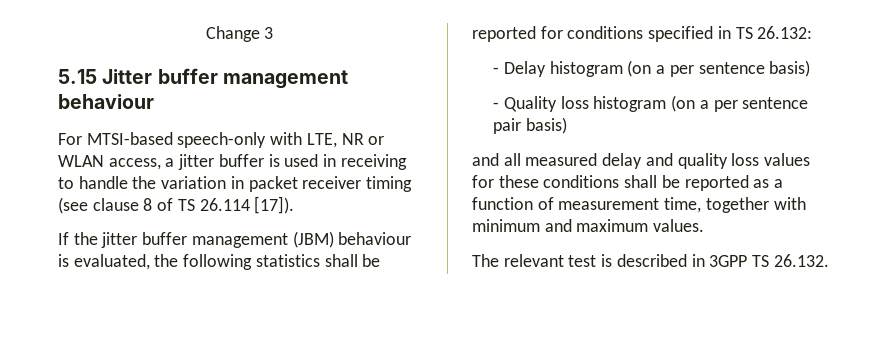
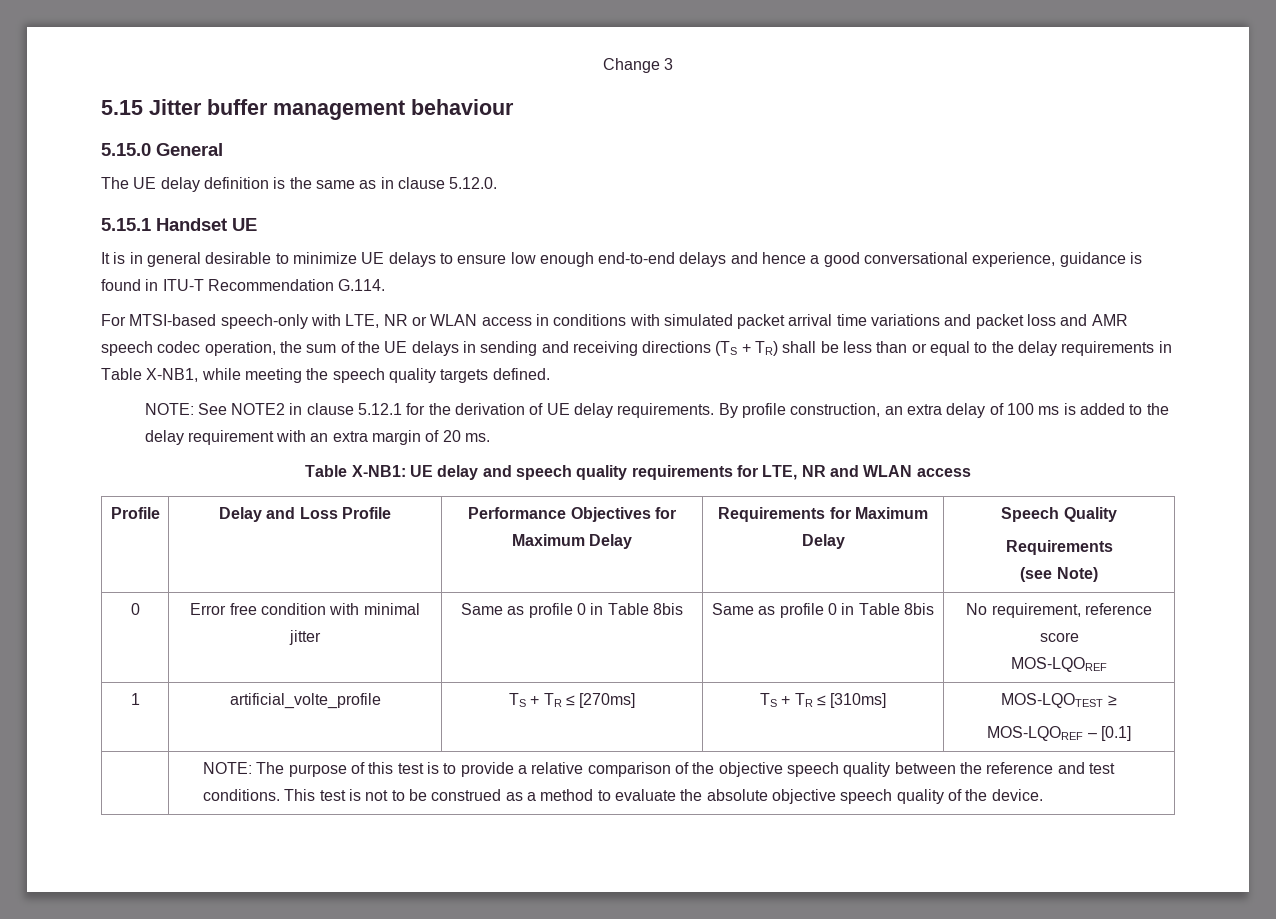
(154, 101) none -> [101,143,223,156] [101,177,498,192] [101,218,257,231] [101,252,1143,267] [101,279,386,291] // 5.15.0 General // The UE delay definition is the same as in clause 5.12.0. // 5.15.1 Handset UE // It is in general desirable to minimize UE delays to ensure low enough end-to-end delays and hence a good conversational experience, guidance is found in ITU-T Recommendation G.114.
[108,154,407,170] [58,176,413,192] [58,196,295,214] [58,231,412,248] [58,254,381,270] [472,26,813,42] [493,60,811,77] [493,95,809,112] [493,117,567,134] [472,153,811,169] [472,175,784,191] [472,197,806,213] [472,219,705,232] [472,254,829,267] access, a jitter buffer is used in receiving to handle the variation in packet receiver timing (see clause 8 of TS 26.114 [17]). // If the jitter buffer management (JBM) behaviour is evaluated, the following statistics shall be reported for conditions specified in TS 26.132: // - Delay histogram (on a per sentence basis) // - Quality loss histogram (on a per sentence pair basis) // and all measured delay and quality loss values for these conditions shall be reported as a function of measurement time, together with minimum and maximum values. // The relevant test is described in 3GPP TS 26.132. -> [481,314,1128,329] [101,341,1172,356] [101,368,550,383] [144,403,1169,418] [144,430,491,445] [305,465,971,480] [110,507,160,519] [219,507,391,522] [468,507,676,522] [511,534,633,549] [718,507,928,522] [801,534,845,549] [1001,507,1117,522] [1005,540,1113,555] [1020,567,1098,582] [130,603,140,615] [190,603,420,615] [289,630,321,645] [461,603,683,618] [712,603,934,618] [966,603,1152,618] [1039,632,1079,642] [1011,657,1107,672] [130,693,140,705] [229,693,381,709] [508,693,636,708] [759,693,887,708] [1001,693,1117,708] [987,726,1131,741] [203,762,1115,777] [203,789,1043,804] access in conditions with simulated packet arrival time variations and packet loss and AMR speech codec operation, the sum of the UE delays in sending and receiving directions (TS + TR) shall be less than or equal to the delay requirements in Table X-NB1, while meeting the speech quality targets defined. // NOTE: See NOTE2 in clause 5.12.1 for the derivation of UE delay requirements. By profile construction, an extra delay of 100 ms is added to the delay requirement with an extra margin of 20 ms. // Table X-NB1: UE delay and speech quality requirements for LTE, NR and WLAN access // Profile | Delay and Loss Profile | Performance Objectives for Maximum Delay | Requirements for Maximum Delay | Speech Quality // Requirements // (see Note) // 0 | Error free condition with minimal jitter | Same as profile 0 in Table 8bis | Same as profile 0 in Table 8bis | No requirement, reference score // MOS-LQOREF // 1 | artificial_volte_profile | TS + TR ≤ [270ms] | TS + TR ≤ [310ms] | MOS-LQOTEST ≥ // MOS-LQOREF – [0.1] // | NOTE: The purpose of this test is to provide a relative comparison of the objective speech quality between the reference and test conditions. This test is not to be construed as a method to evaluate the absolute objective speech quality of the device.

